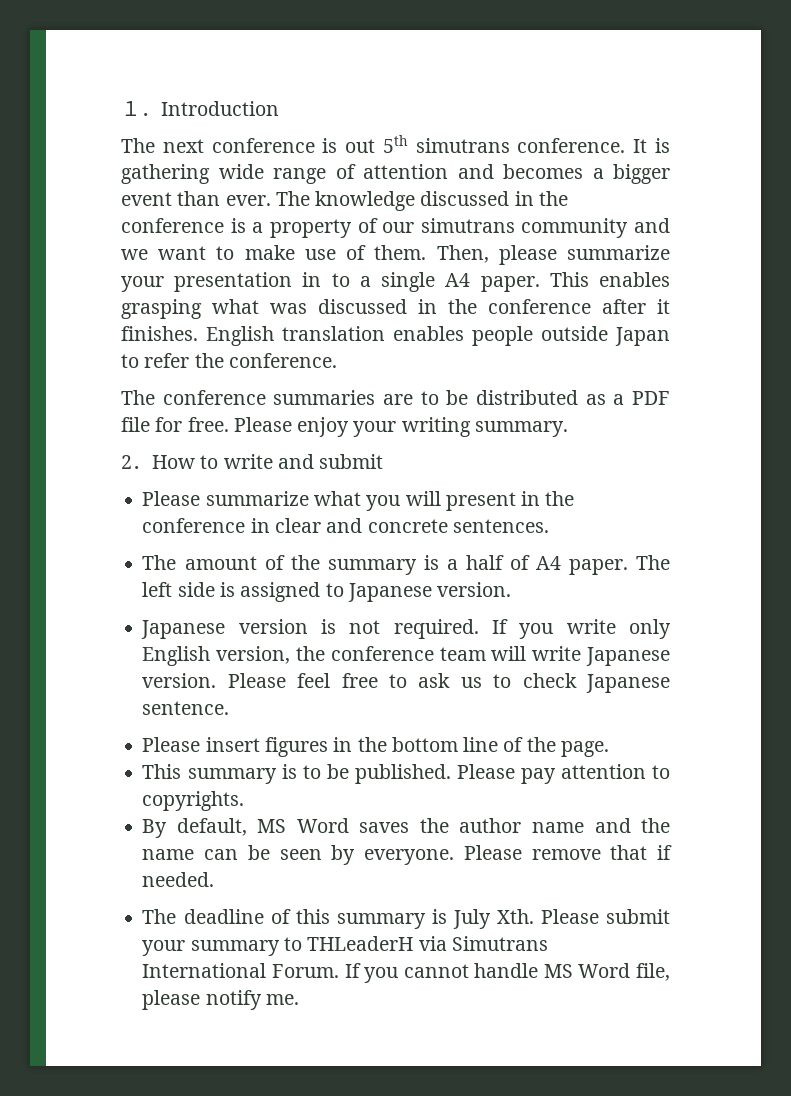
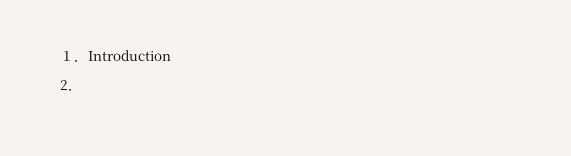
[121,135,670,153] [121,164,670,184] [121,191,568,211] [121,218,670,238] [121,245,670,265] [121,272,670,292] [121,299,670,319] [121,326,670,346] [121,353,337,368] [121,390,671,405] [121,417,568,437] [121,454,384,469] [142,491,575,511] [142,518,549,533] [142,555,670,575] [142,582,512,602] [141,619,672,639] [142,646,670,666] [142,673,670,693] [142,701,230,715] [142,737,609,757] [142,764,670,784] [142,791,245,811] [142,818,670,838] [142,845,672,865] [142,872,215,887] [142,909,671,929] [142,936,548,956] [142,963,671,983] [142,990,299,1010] The next conference is out 5th simutrans conference. It is gathering wide range of attention and becomes a bigger event than ever. The knowledge discussed in the conference is a property of our simutrans community and we want to make use of them. Then, please summarize your presentation in to a single A4 paper. This enables grasping what was discussed in the conference after it finishes. English translation enables people outside Japan to refer the conference. // The conference summaries are to be distributed as a PDF file for free. Please enjoy your writing summary. // 2．How to write and submit // Please summarize what you will present in the conference in clear and concrete sentences. // The amount of the summary is a half of A4 paper. The left side is assigned to Japanese version. // Japanese version is not required. If you write only English version, the conference team will write Japanese version. Please feel free to ask us to check Japanese sentence. // Please insert figures in the bottom line of the page. // This summary is to be published. Please pay attention to copyrights. // By default, MS Word saves the author name and the name can be seen by everyone. Please remove that if needed. // The deadline of this summary is July Xth. Please submit your summary to THLeaderH via Simutrans International Forum. If you cannot handle MS Word file, please notify me. -> [60,80,82,91] 2．

